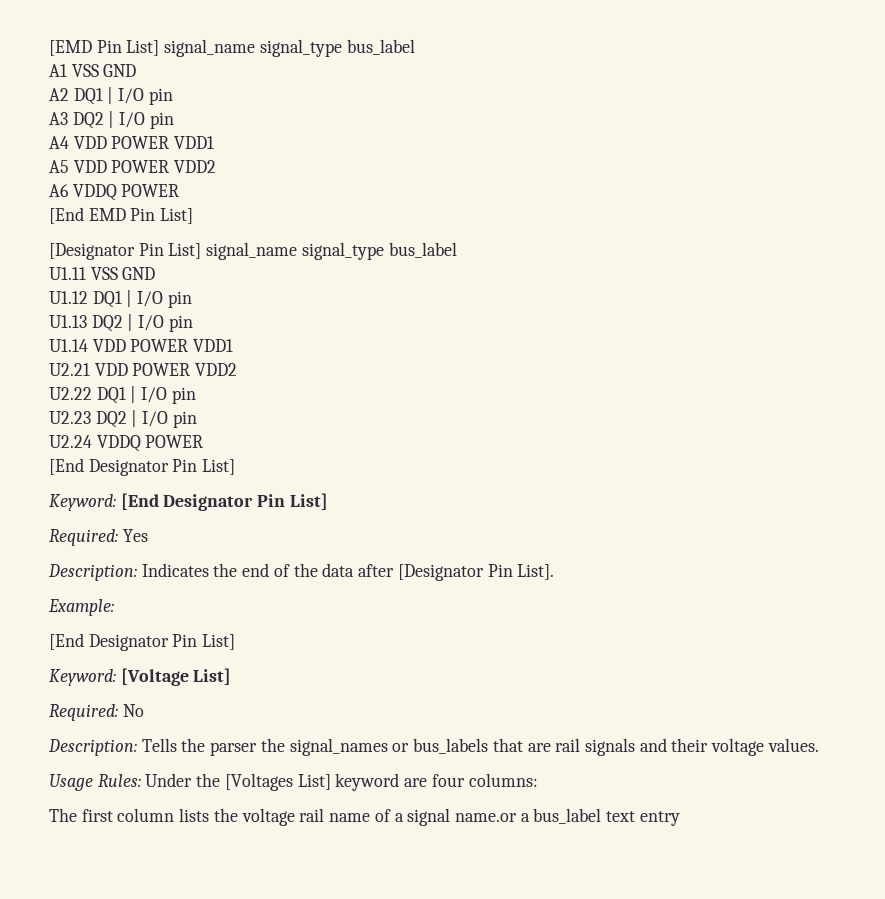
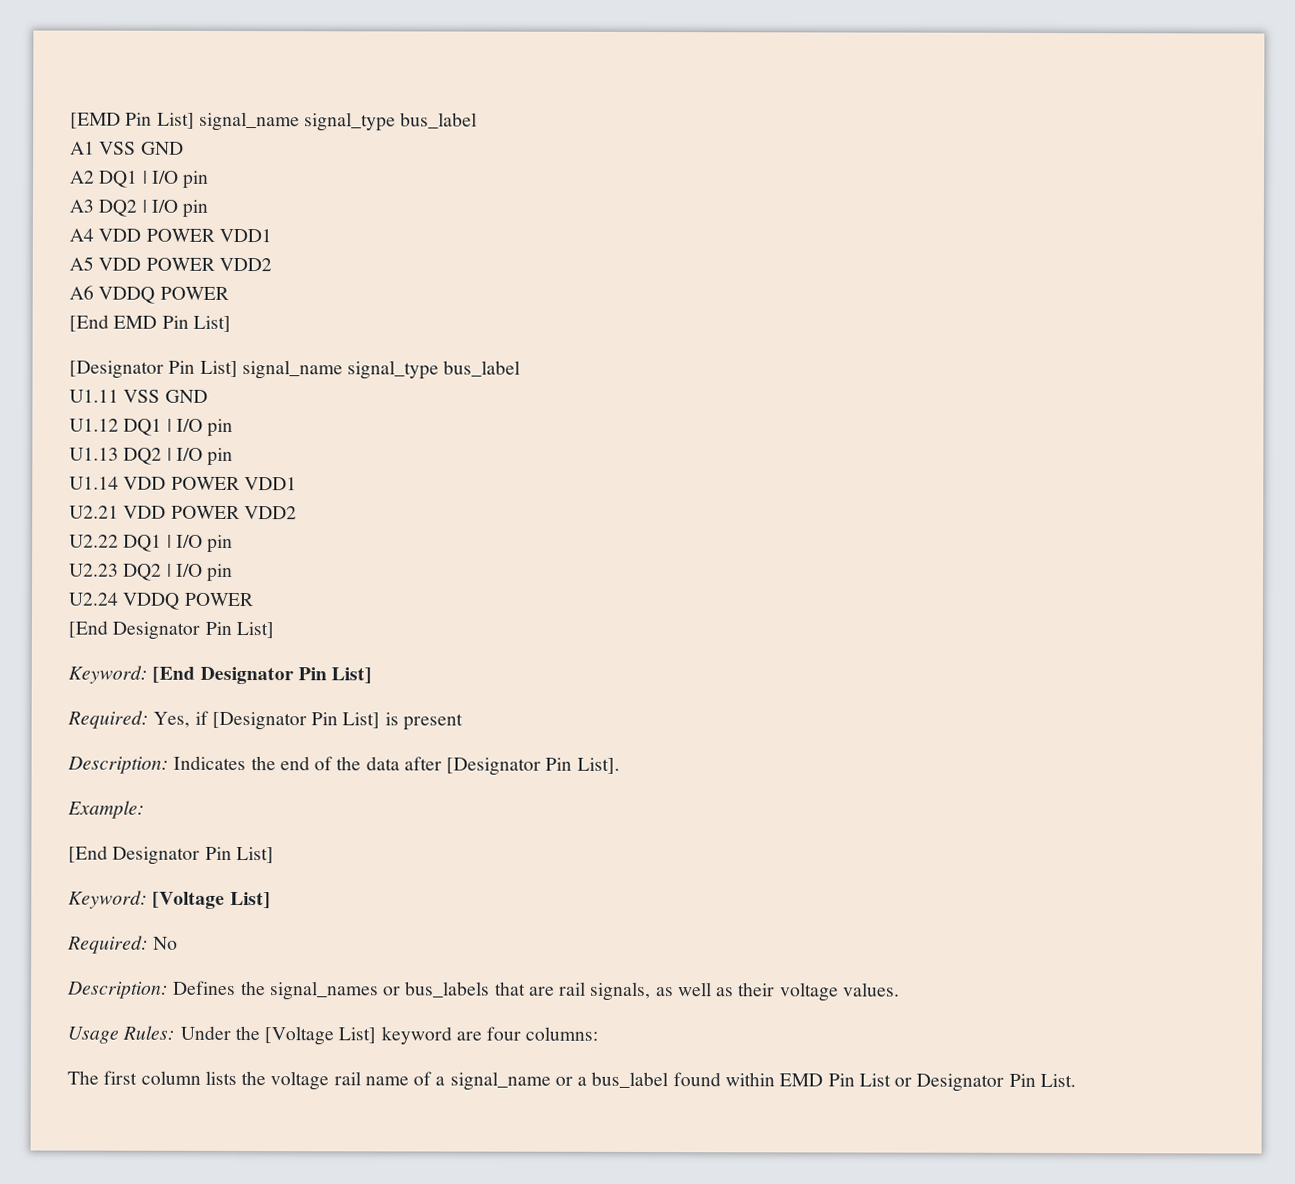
[122,529,148,542] Yes -> [153,710,463,731] Yes, if [Designator Pin List] is present
[141,738,258,756] Tells the parser -> [173,980,237,995] Defines
[584,738,667,756] signals and -> [590,981,735,1002] signals, as well as
[224,773,293,791] [Voltages -> [264,1026,335,1046] [Voltage
[407,808,680,826] signal name.or a bus_label text entry -> [449,1071,1076,1092] signal_name or a bus_label found within EMD Pin List or Designator Pin List.

